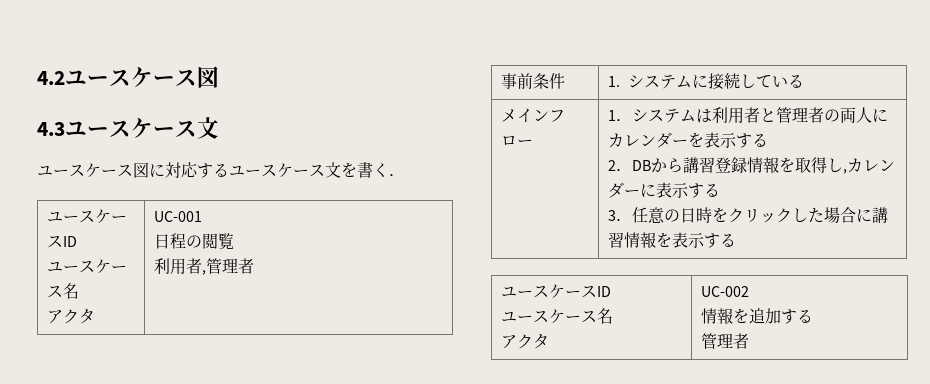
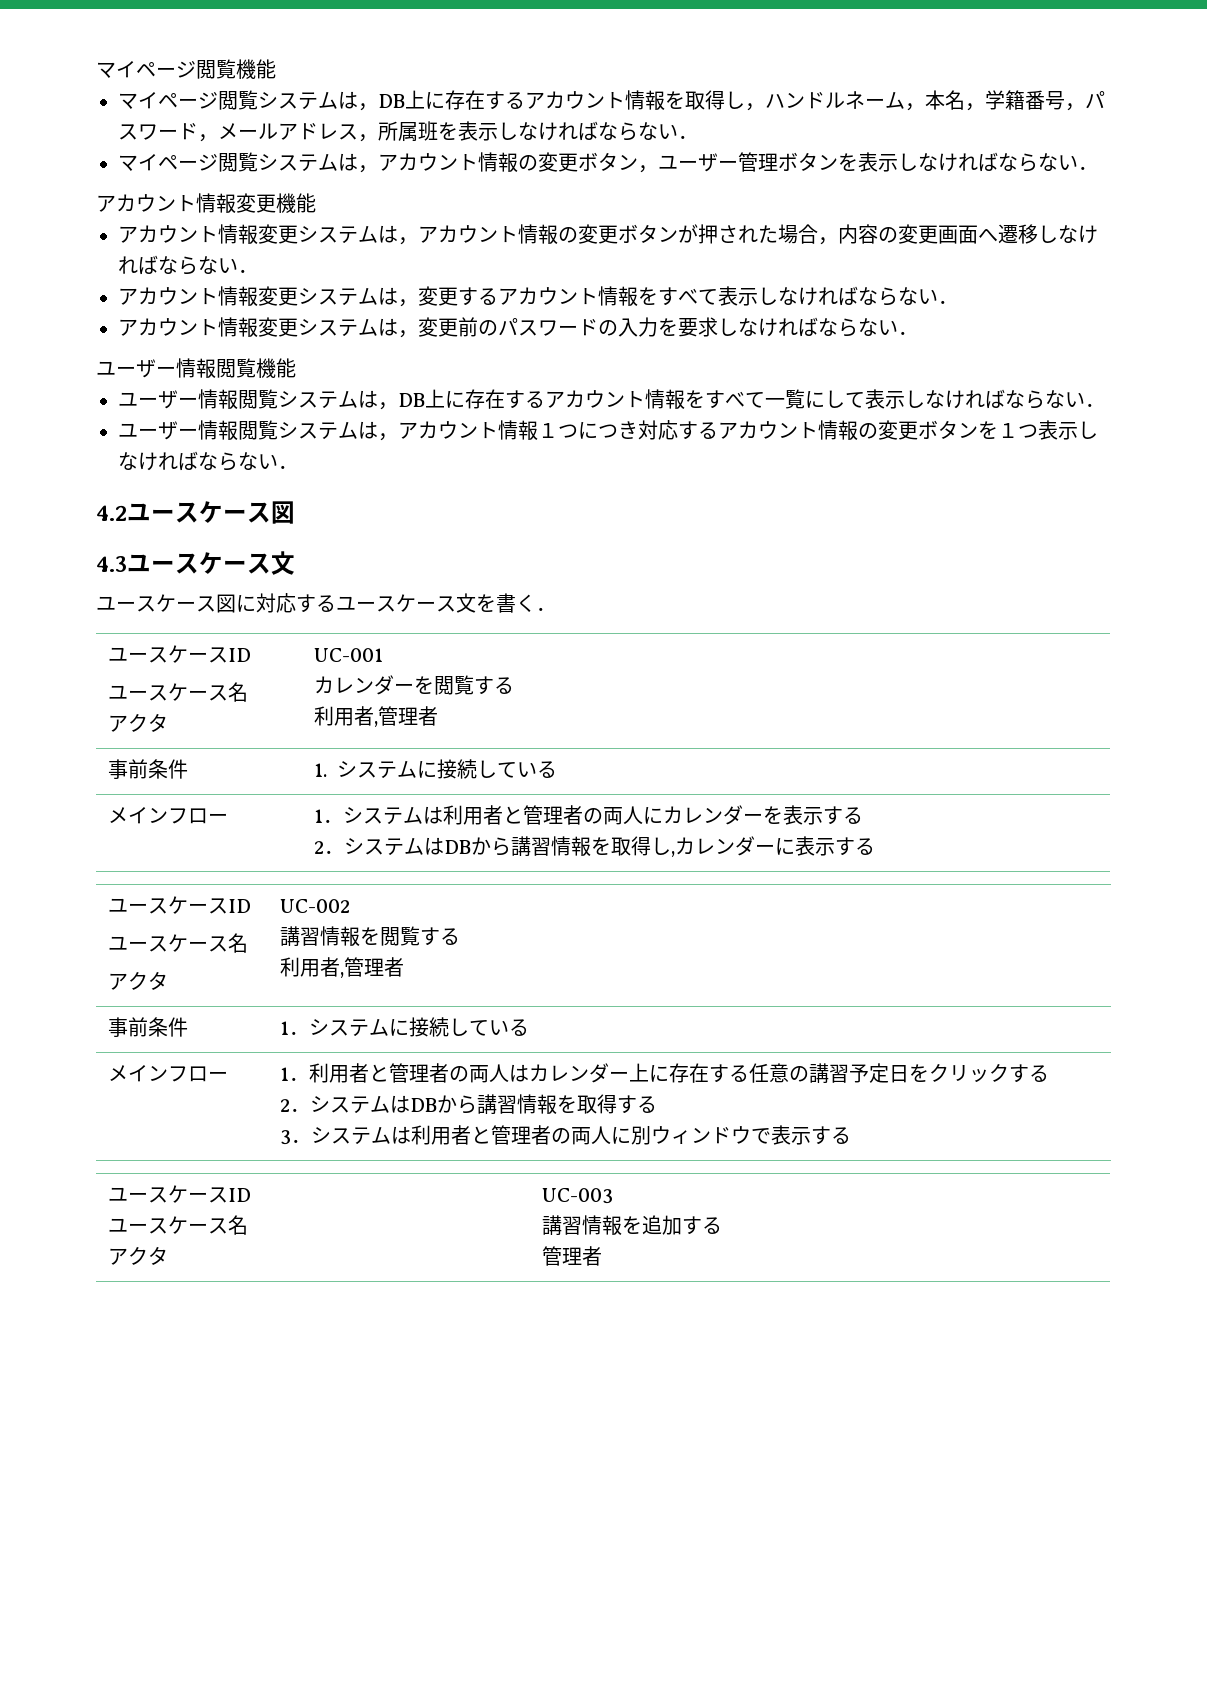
(37, 78) none -> [96,59,276,79] [118,90,1105,111] [118,121,698,142] [118,152,1098,173] [96,193,316,214] [118,224,1098,245] [118,255,258,275] [118,286,958,307] [118,317,918,338] [96,358,296,379] [118,389,1105,410] [118,420,1098,441] [118,451,298,471] マイページ閲覧機能 // マイページ閲覧システムは，DB上に存在するアカウント情報を取得し，ハンドルネーム，本名，学籍番号，パスワード，メールアドレス，所属班を表示しなければならない． // マイページ閲覧システムは，アカウント情報の変更ボタン，ユーザー管理ボタンを表示しなければならない． // アカウント情報変更機能 // アカウント情報変更システムは，アカウント情報の変更ボタンが押された場合，内容の変更画面へ遷移しなければならない． // アカウント情報変更システムは，変更するアカウント情報をすべて表示しなければならない． // アカウント情報変更システムは，変更前のパスワードの入力を要求しなければならない． // ユーザー情報閲覧機能 // ユーザー情報閲覧システムは，DB上に存在するアカウント情報をすべて一覧にして表示しなければならない． // ユーザー情報閲覧システムは，アカウント情報１つにつき対応するアカウント情報の変更ボタンを１つ表示しなければならない． //
[154,233,235,250] 日程の閲覧 -> [314,675,515,695] カレンダーを閲覧する
[632,157,748,174] DBから講習登録 -> [344,836,552,856] システムはDBから講習
[608,207,889,224] [608,232,737,248] // 3．任意の日時をクリックした場合に講習情報を表示する -> (876, 846) none
(750, 291) none -> [280,926,461,947] [280,957,405,978] [108,1017,189,1037] [280,1017,530,1037] [108,1065,229,1082] [280,1063,1050,1083] [280,1094,658,1115] [280,1125,852,1145] [108,1185,252,1203] [108,1215,249,1235] [108,1246,169,1265] [542,1188,614,1204] [542,1215,583,1235] 講習情報を閲覧する // 利用者,管理者 // 事前条件 | 1．システムに接続している // メインフロー | 1．利用者と管理者の両人はカレンダー上に存在する任意の講習予定日をクリックする // 2．システムはDBから講習情報を取得する // 3．システムは利用者と管理者の両人に別ウィンドウで表示する // ユースケースID // ユースケース名 // アクタ | UC-003 // 講習

